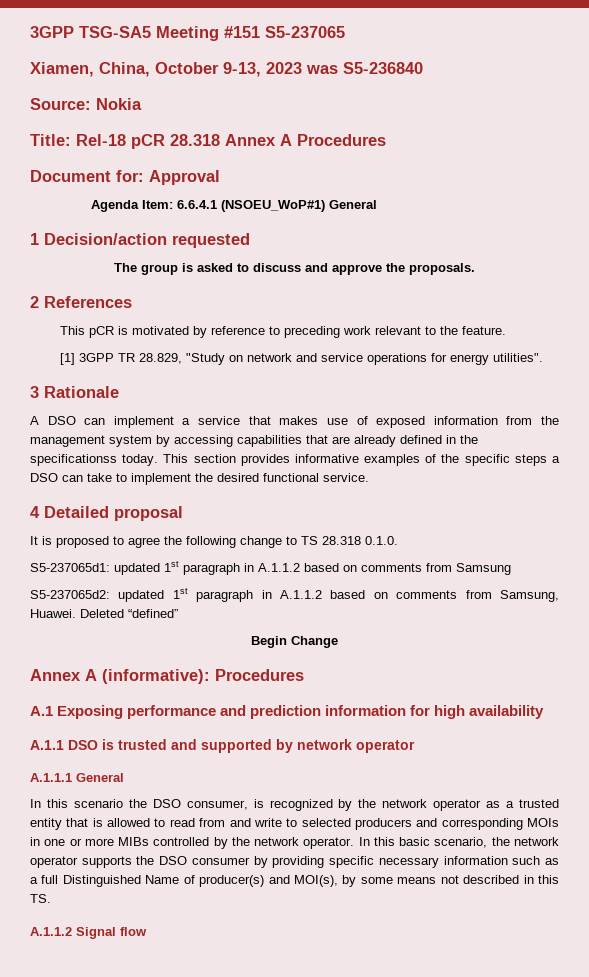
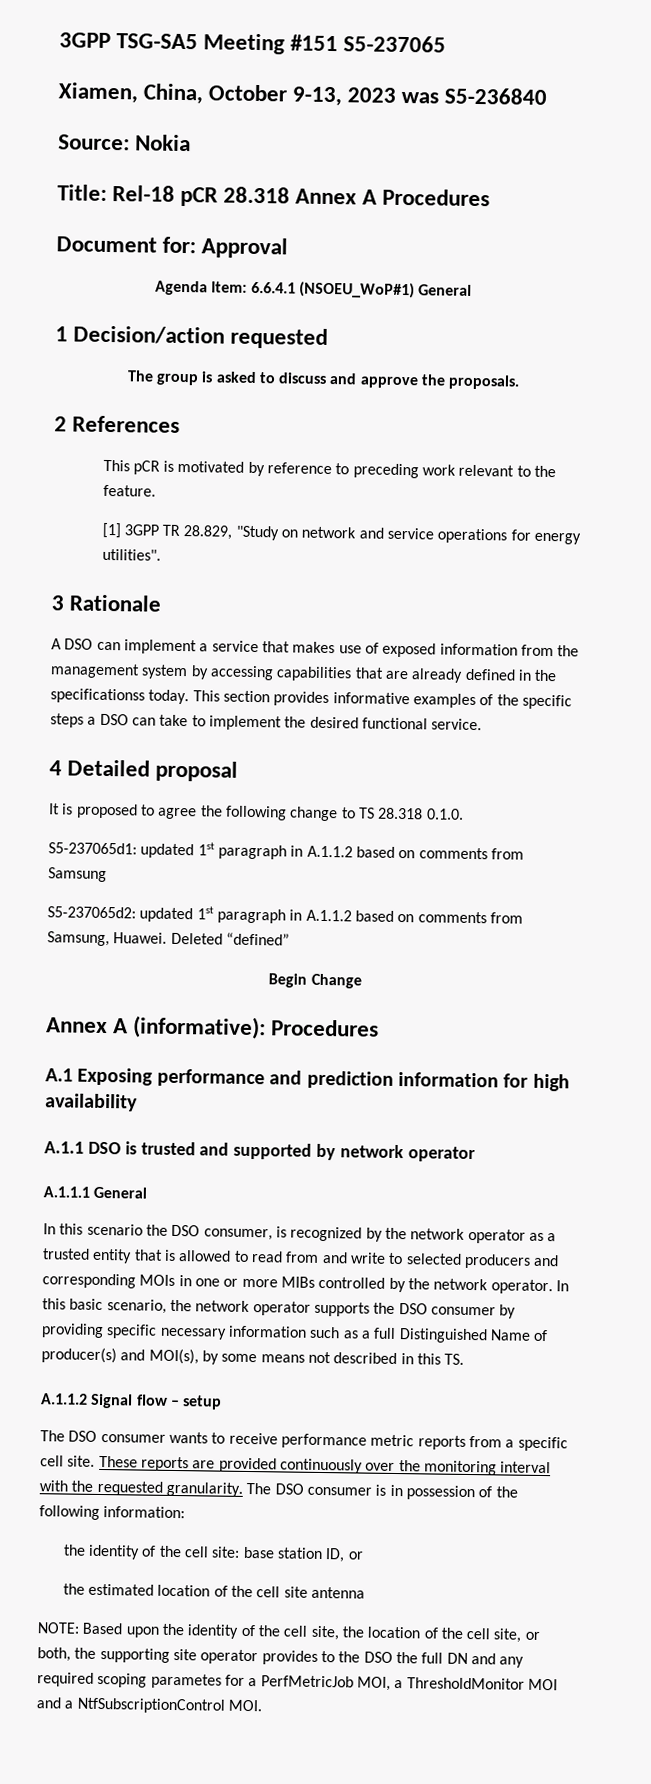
(147, 931) none -> [169,1395,223,1410] [40,1430,568,1452] [40,1455,552,1476] [39,1480,518,1501] [39,1505,186,1520] [62,1544,364,1563] [62,1583,366,1599] [37,1622,540,1643] [37,1647,525,1668] [37,1672,558,1691] [36,1697,262,1714] – setup // The DSO consumer wants to receive performance metric reports from a specific cell site. These reports are provided continuously over the monitoring interval with the requested granularity. The DSO consumer is in possession of the following information: // the identity of the cell site: base station ID, or // the estimated location of the cell site antenna // NOTE: Based upon the identity of the cell site, the location of the cell site, or both, the supporting site operator provides to the DSO the full DN and any required scoping parametes for a PerfMetricJob MOI, a ThresholdMonitor MOI and a NtfSubscriptionControl MOI.

